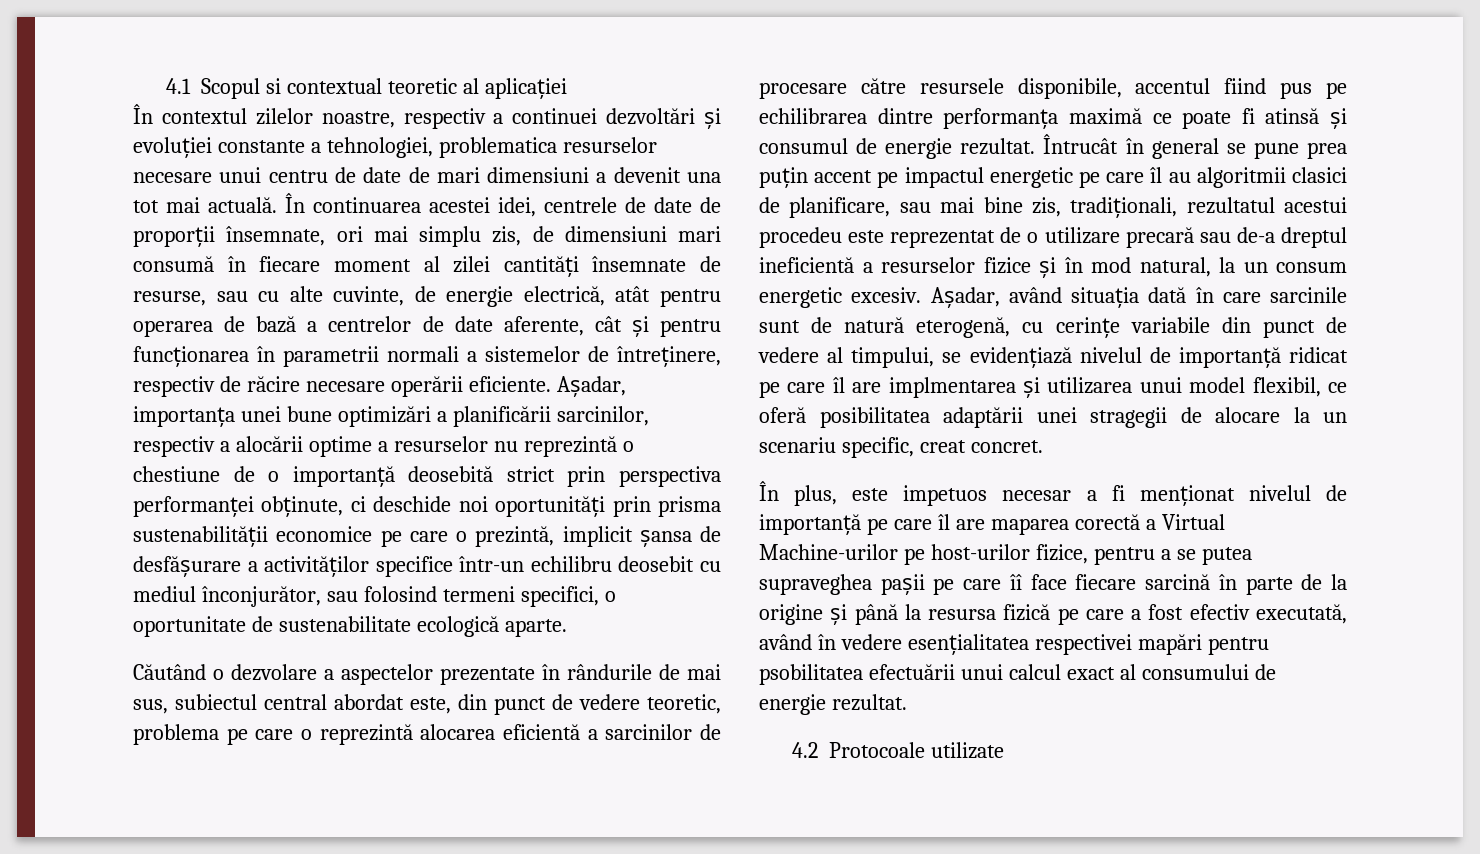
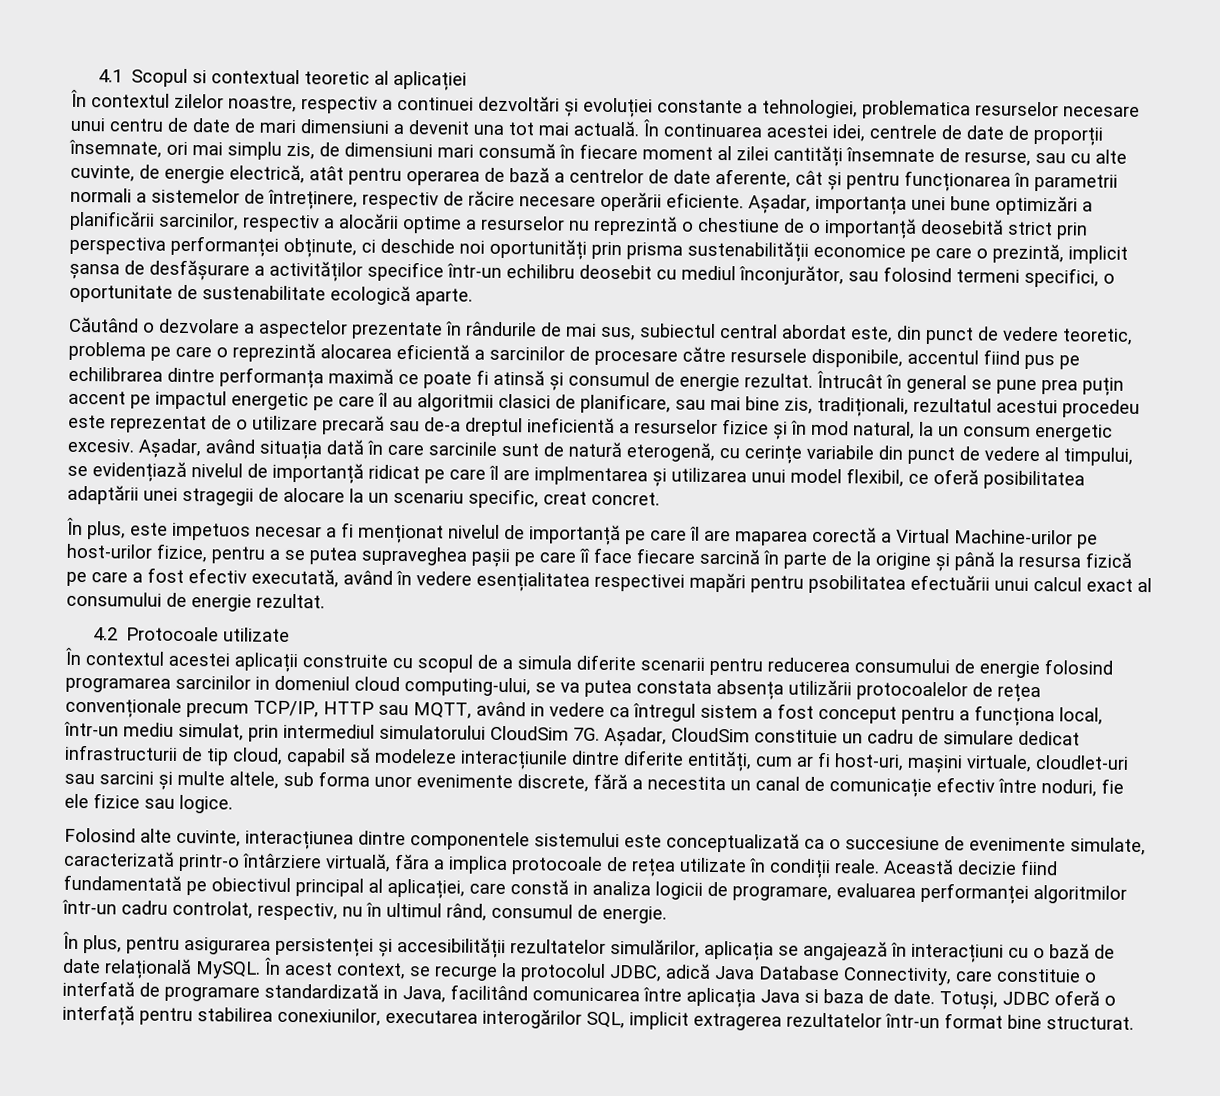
(1004, 750) none -> [65,647,1113,679] [65,674,1041,703] [65,697,1103,727] [64,721,1080,747] [64,744,1129,774] [64,770,1124,798] [64,793,233,814] [64,827,1146,856] [63,850,1058,879] [63,874,1127,904] [62,899,667,924] [63,931,1115,963] [62,957,1097,986] [62,980,1116,1010] [62,1004,1134,1031] // În contextul acestei aplicații construite cu scopul de a simula diferite scenarii pentru reducerea consumului de energie folosind programarea sarcinilor in domeniul cloud computing-ului, se va putea constata absența utilizării protocoalelor de rețea convenționale precum TCP/IP, HTTP sau MQTT, având in vedere ca întregul sistem a fost conceput pentru a funcționa local, într-un mediu simulat, prin intermediul simulatorului CloudSim 7G. Așadar, CloudSim constituie un cadru de simulare dedicat infrastructurii de tip cloud, capabil să modeleze interacțiunile dintre diferite entități, cum ar fi host-uri, mașini virtuale, cloudlet-uri sau sarcini și multe altele, sub forma unor evenimente discrete, fără a necestita un canal de comunicație efectiv între noduri, fie ele fizice sau logice. // Folosind alte cuvinte, interacțiunea dintre componentele sistemului este conceptualizată ca o succesiune de evenimente simulate, caracterizată printr-o întârziere virtuală, făra a implica protocoale de rețea utilizate în condiții reale. Această decizie fiind fundamentată pe obiectivul principal al aplicației, care constă in analiza logicii de programare, evaluarea performanței algoritmilor într-un cadru controlat, respectiv, nu în ultimul rând, consumul de energie. // În plus, pentru asigurarea persistenței și accesibilității rezultatelor simulărilor, aplicația se angajează în interacțiuni cu o bază de date relațională MySQL. În acest context, se recurge la protocolul JDBC, adică Java Database Connectivity, care constituie o interfată de programare standardizată in Java, facilitând comunicarea între aplicația Java si baza de date. Totuși, JDBC oferă o interfață pentru stabilirea conexiunilor, executarea interogărilor SQL, implicit extragerea rezultatelor într-un format bine structurat.

